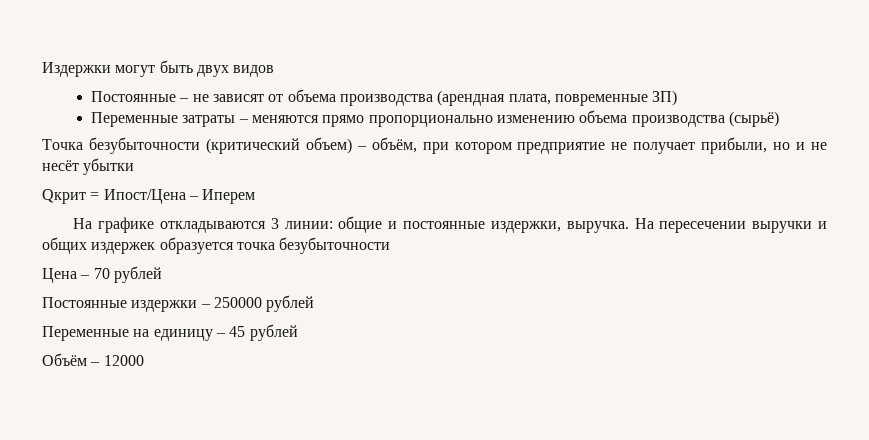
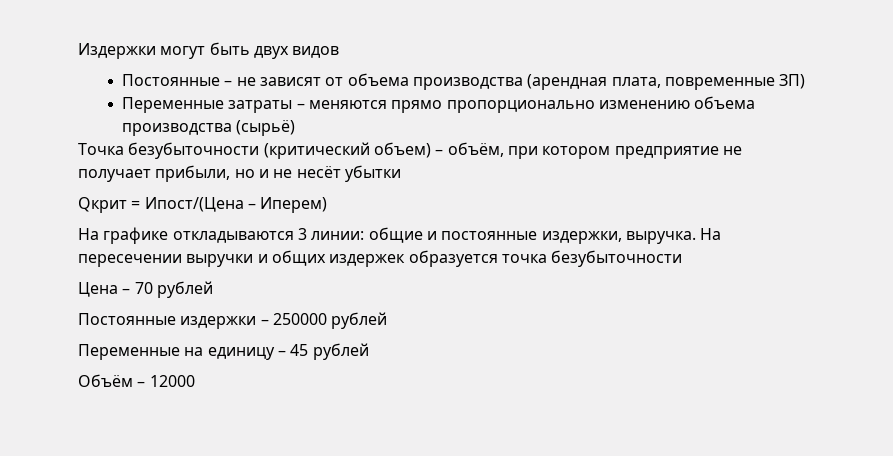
[103,189,256,204] Ипост/Цена – Иперем -> [144,197,328,213] Ипост/(Цена – Иперем)

